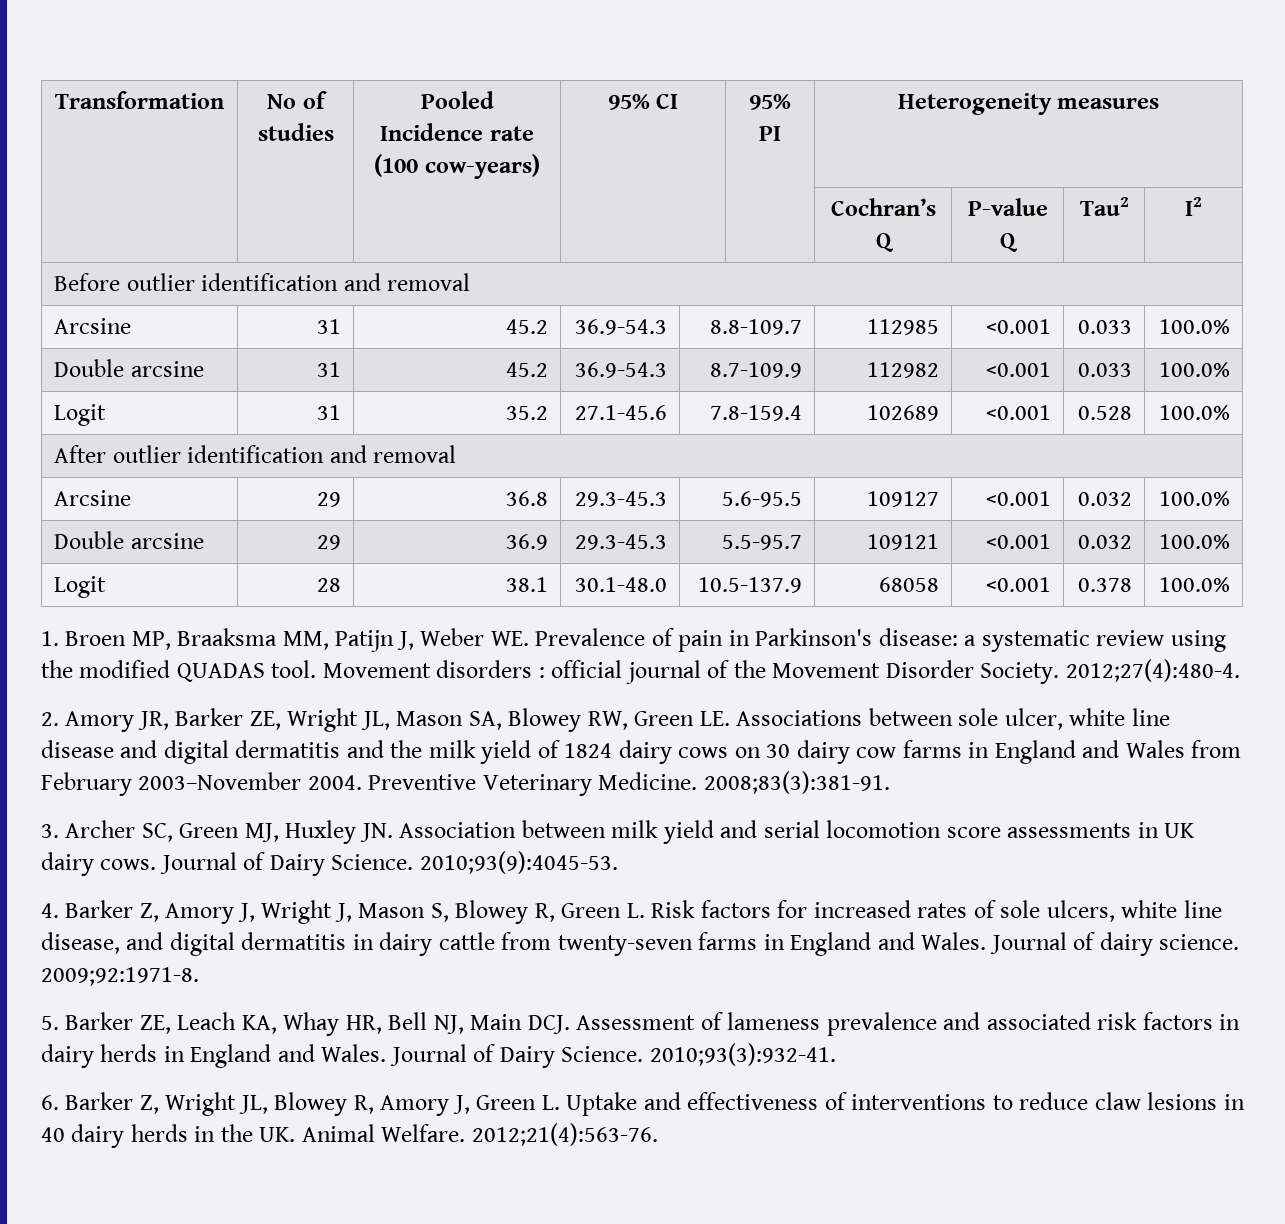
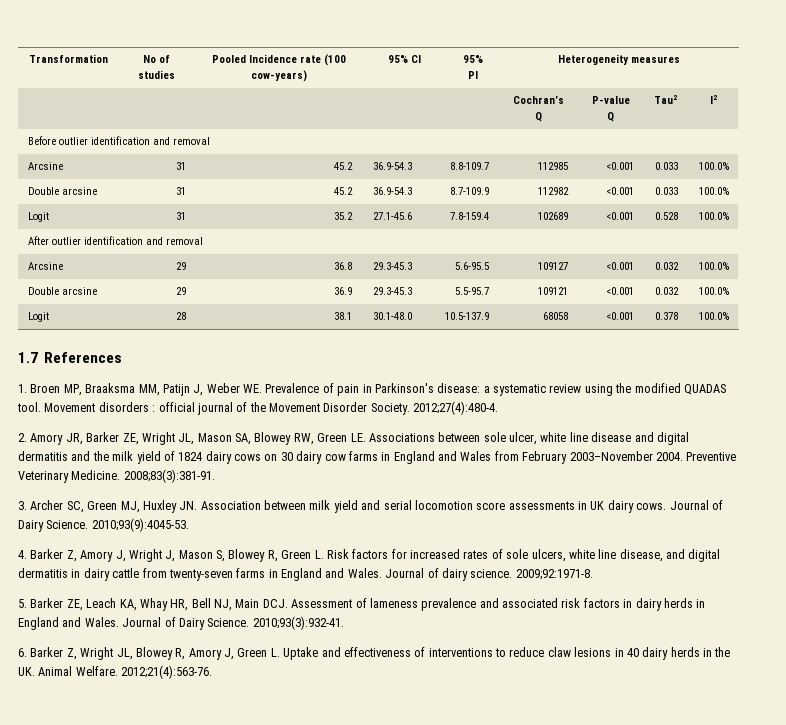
(1230, 584) none -> [18,352,123,363] // 1.7 References

